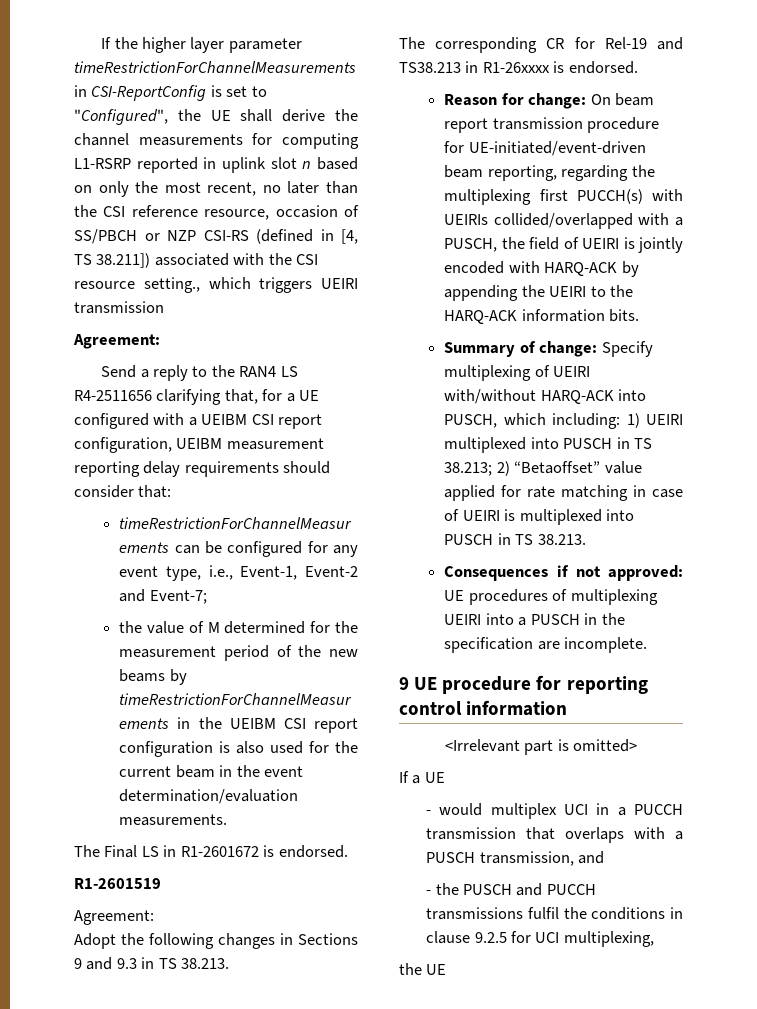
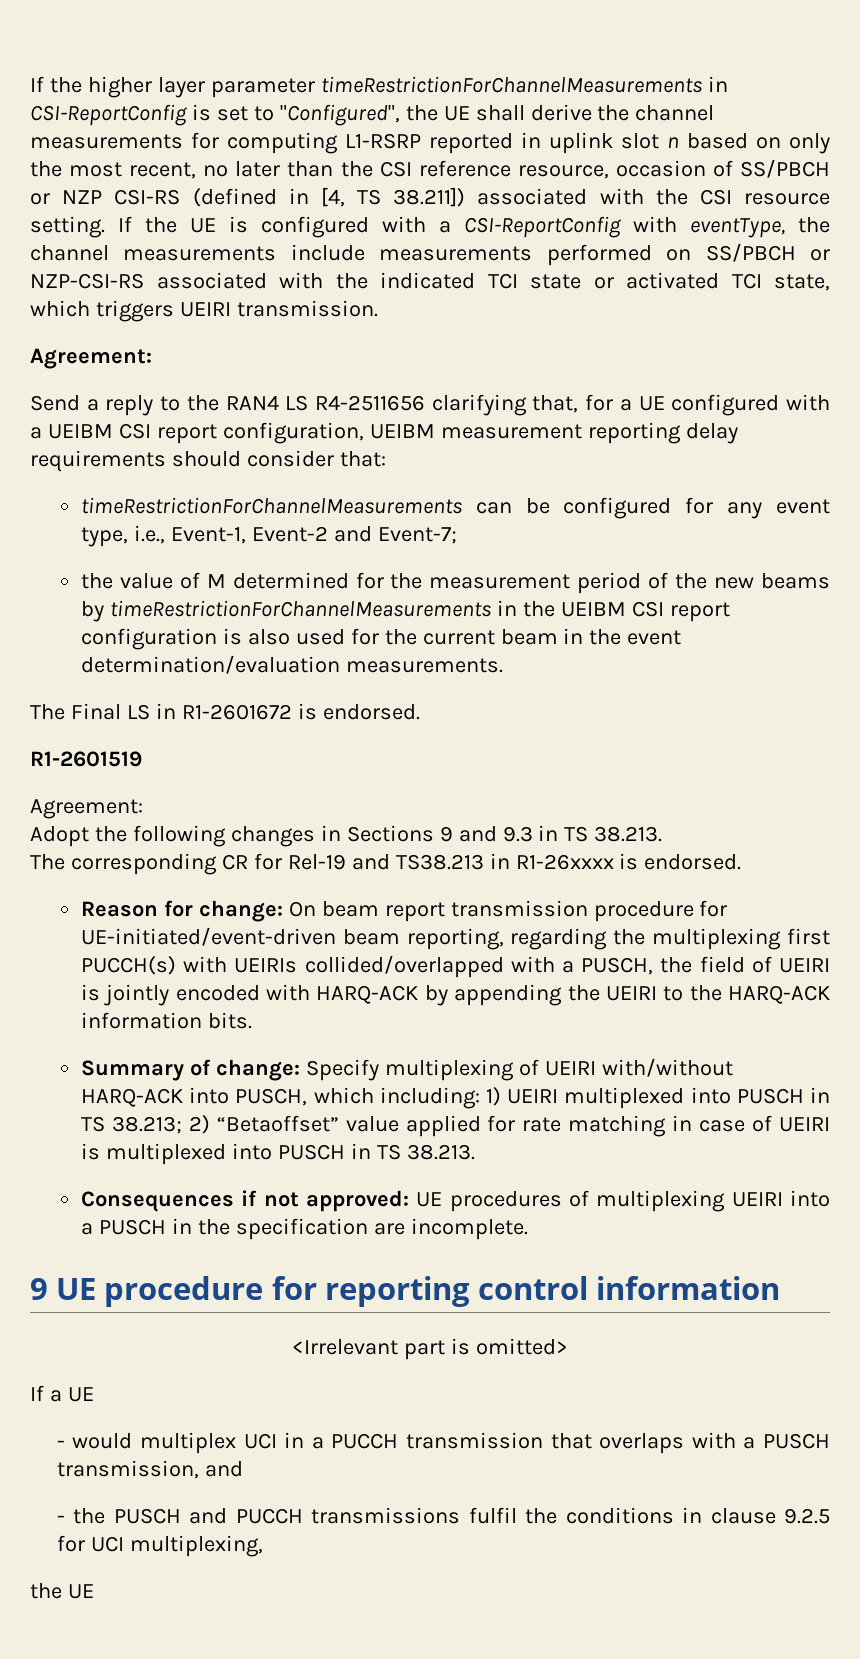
[143,277,200,293] setting., -> [30,216,830,238] [30,243,830,266] [30,272,830,291] setting. If the UE is configured with a CSI-ReportConfig with eventType, the channel measurements include measurements performed on SS/PBCH or NZP-CSI-RS associated with the indicated TCI state or activated TCI state,
[74,301,164,314] transmission -> [236,300,378,317] transmission.

